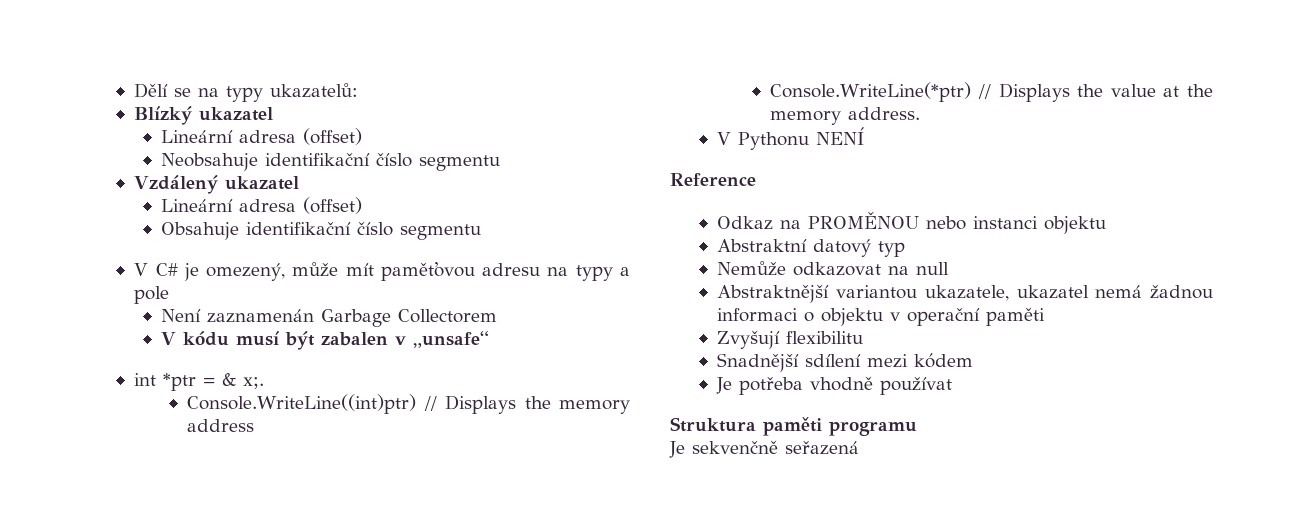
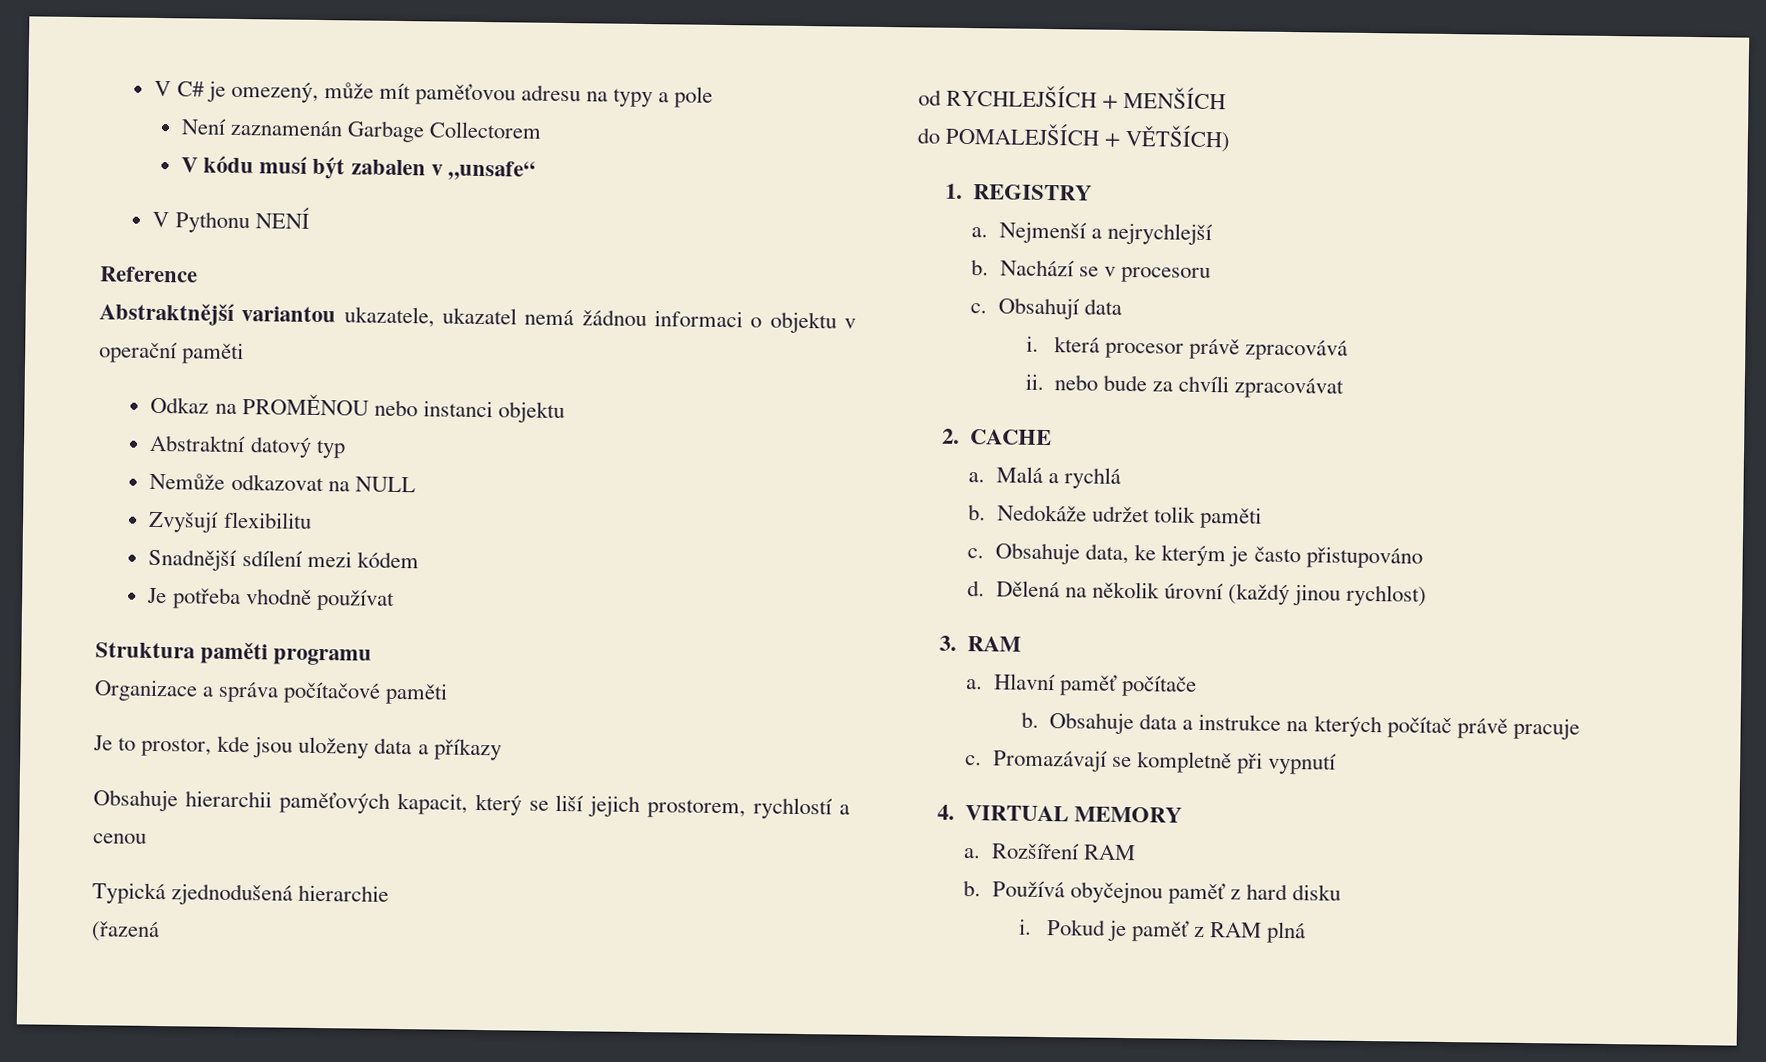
[134,83,359,102] [134,106,274,125] [160,128,362,145] [160,153,500,171] [134,175,300,194] [160,197,362,214] [160,222,481,240] Dělí se na typy ukazatelů: // Blízký ukazatel // Lineární adresa (offset) // Neobsahuje identifikační číslo segmentu // Vzdálený ukazatel // Lineární adresa (offset) // Obsahuje identifikační číslo segmentu // -> (154, 88) none
[134,373,265,391] [187,394,631,414] [187,419,255,432] [770,82,1213,102] [770,107,921,125] [717,127,865,150] [670,173,756,186] int *ptr = & x;. // Console.WriteLine((int)ptr) // Displays the memory address // Console.WriteLine(*ptr) // Displays the value at the memory address. // V Pythonu NENÍ // Reference -> [152,207,310,234] [100,266,198,283] [99,302,856,334] [99,341,245,365] V Pythonu NENÍ // Reference // Abstraktnější variantou ukazatele, ukazatel nemá žádnou informaci o objektu v operační paměti
[916,262,950,275] [717,284,1213,303] [717,307,1046,326] null // Abstraktnější variantou ukazatele, ukazatel nemá žadnou informaci o objektu v operační paměti -> [354,476,416,493] NULL
[669,440,859,458] Je sekvenčně seřazená -> [94,679,449,705] [93,735,502,761] [93,789,850,820] [93,833,147,844] [92,882,390,906] [91,921,160,943] [918,84,1227,110] [917,122,1232,153] [944,183,1092,201] [971,221,1214,246] [971,259,1211,284] [970,297,1123,320] [1025,335,1348,361] [1024,373,1345,399] [941,428,1052,446] [968,466,1122,489] [968,504,1262,529] [967,542,1423,569] [967,580,1428,607] [938,635,1021,652] [966,673,1198,697] [1020,711,1580,740] [965,749,1338,775] [936,804,1183,823] [963,842,1137,861] [963,880,1342,905] [1018,918,1307,944] Organizace a správa počítačové paměti // Je to prostor, kde jsou uloženy data a příkazy // Obsahuje hierarchii paměťových kapacit, který se liší jejich prostorem, rychlostí a cenou // Typická zjednodušená hierarchie // (řazená // od RYCHLEJŠÍCH + MENŠÍCH // do POMALEJŠÍCH + VĚTŠÍCH) // 1. REGISTRY // a. Nejmenší a nejrychlejší // b. Nachází se v procesoru // c. Obsahují data // i. která procesor právě zpracovává // ii. nebo bude za chvíli zpracovávat // 2. CACHE // a. Malá a rychlá // b. Nedokáže udržet tolik paměti // c. Obsahuje data, ke kterým je často přistupováno // d. Dělená na několik úrovní (každý jinou rychlost) // 3. RAM // a. Hlavní paměť počítače // b. Obsahuje data a instrukce na kterých počítač právě pracuje // c. Promazávají se kompletně při vypnutí // 4. VIRTUAL MEMORY // a. Rozšíření RAM // b. Používá obyčejnou paměť z hard disku // i. Pokud je paměť z RAM plná

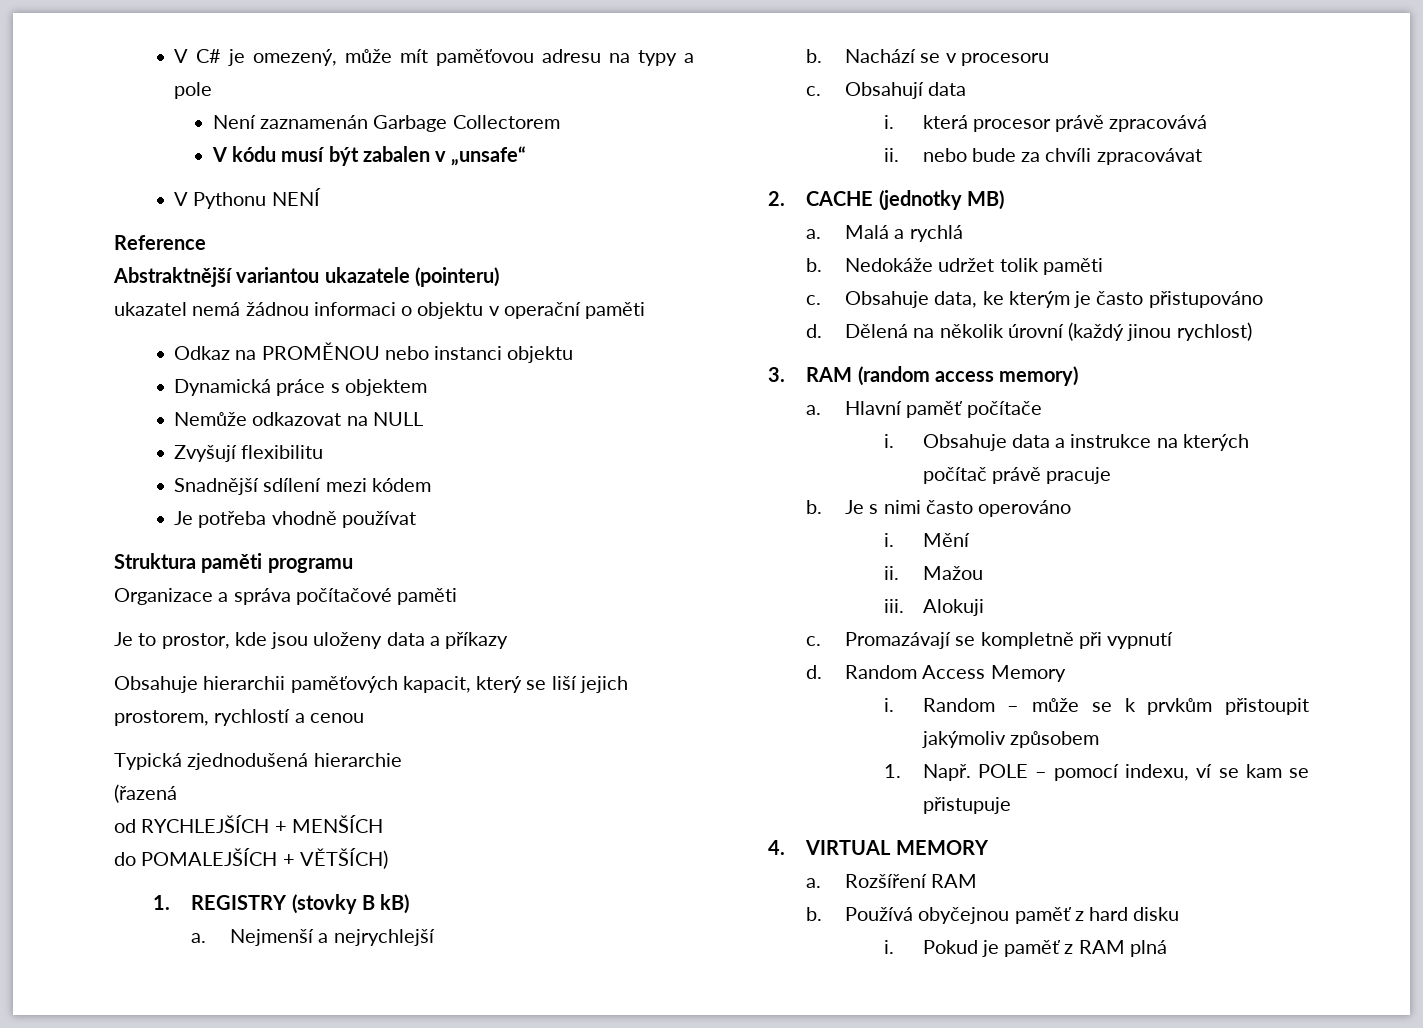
[343,306,435,328] ukazatele, -> [324,267,499,287] ukazatele (pointeru) //
[149,434,346,459] Abstraktní datový typ -> [174,379,427,396] Dynamická práce s objektem
(1092, 192) none -> [291,894,410,914] (stovky B kB)
(1052, 437) none -> [878,190,1004,210] (jednotky MB)
(1021, 644) none -> [857,366,1079,386] (random access memory)
[1020,711,1039,728] b. -> [883,434,894,448] i.
(1580, 728) none -> [806,500,1072,517] [883,533,970,547] [883,566,983,580] [883,599,984,616] // b. Je s nimi často operováno // i. Mění // ii. Mažou // iii. Alokuji
(1338, 763) none -> [806,665,1066,682] [883,698,1309,715] [921,731,1099,748] [883,764,1309,781] [922,797,1011,814] // d. Random Access Memory // i. Random – může se k prvkům přistoupit jakýmoliv způsobem // 1. Např. POLE – pomocí indexu, ví se kam se přistupuje

